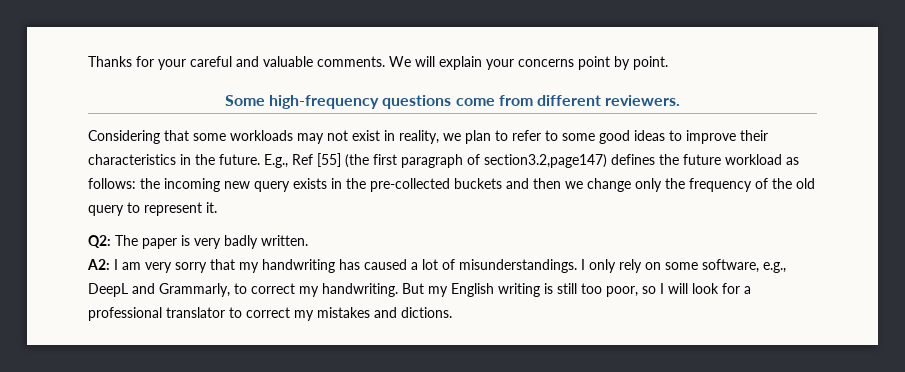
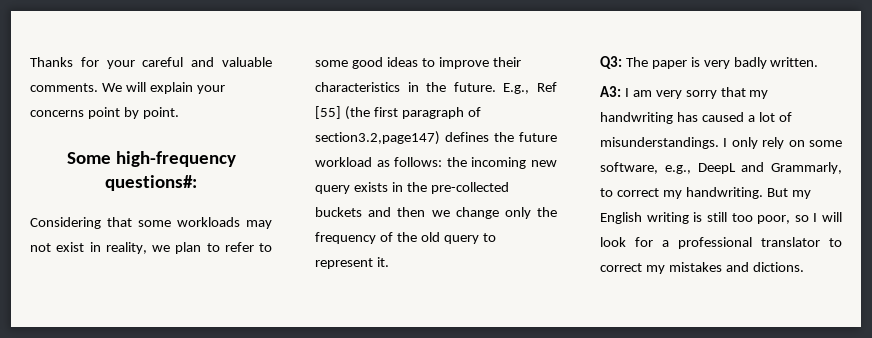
[382,95,681,109] questions come from different reviewers. -> [105,175,197,191] questions#:
[88,235,111,248] Q2: -> [600,56,622,69] Q3:
[87,259,110,270] A2: -> [600,86,621,97] A3:

